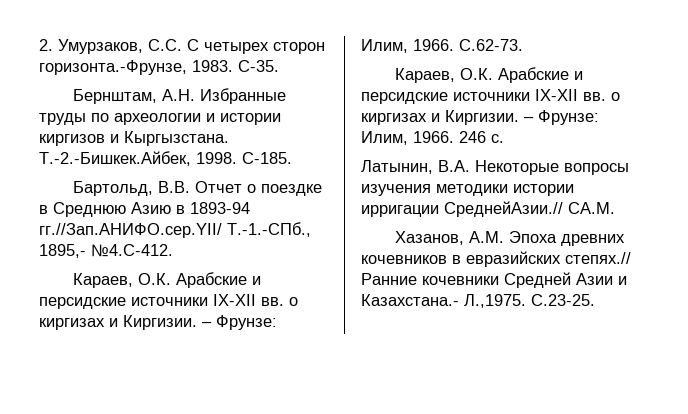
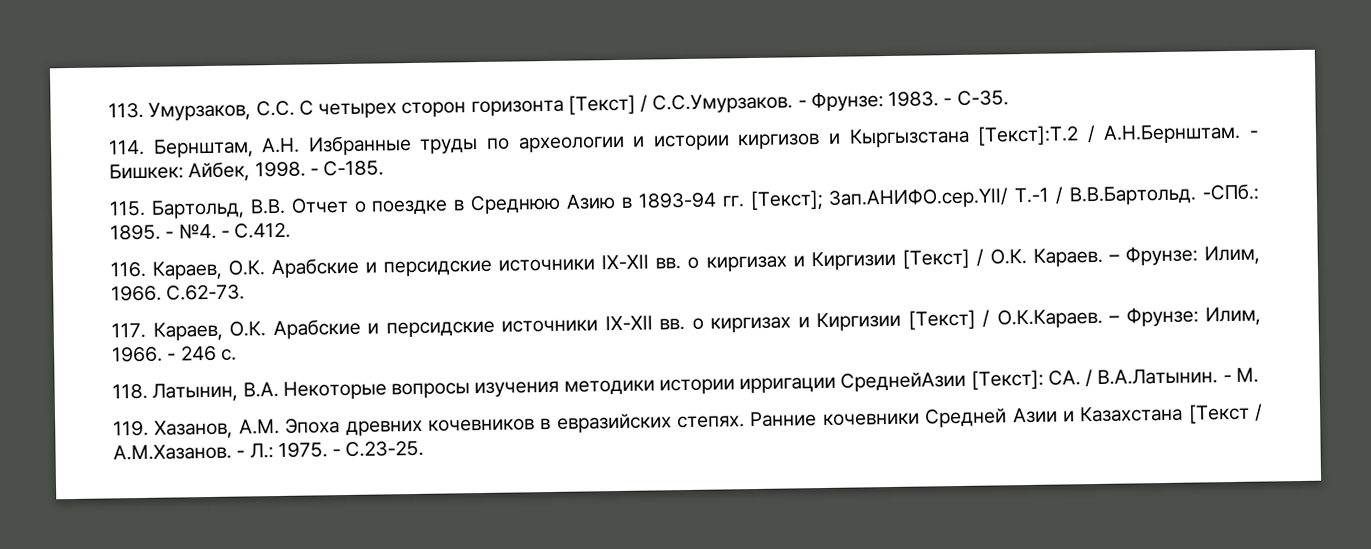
[39,39,53,51] 2. -> [108,102,144,119] 113.
[39,60,233,75] горизонта.-Фрунзе, 1983. -> [470,91,953,117] горизонта [Текст] / С.С.Умурзаков. - Фрунзе: 1983. -
(279, 66) none -> [108,139,145,156] 114.
[124,131,229,146] [39,151,237,166] Кыргызстана. Т.-2.-Бишкек.Айбек, 1998. -> [848,123,1260,148] [109,161,319,182] Кыргызстана [Текст]:Т.2 / А.Н.Бернштам. - Бишкек: Айбек, 1998. -
(292, 158) none -> [109,200,146,217] 115.
[39,222,311,238] [39,244,173,258] гг.//Зап.АНИФО.сер.YII/ Т.-1.-СПб., 1895,- №4.С-412. // -> [721,183,1259,211] [110,222,292,241] [110,261,146,278] гг. [Текст]; Зап.АНИФО.сер.YII/ Т.-1 / В.В.Бартольд. -СПб.: 1895. - №4. - С.412. // 116.
[123,315,197,330] Киргизии. -> [810,247,1103,271] Киргизии [Текст] / О.К. Караев.
(523, 45) none -> [111,322,146,339] 117.
[445,110,599,125] [361,131,454,145] Киргизии. – Фрунзе: Илим, 1966. -> [816,306,1261,332] [112,346,177,363] Киргизии [Текст] / О.К.Караев. – Фрунзе: Илим, 1966. -
(504, 138) none -> [112,383,148,400] 118.
[444,201,615,217] СреднейАзии.// СА.М. // -> [840,367,1259,392] [113,420,149,437] СреднейАзии [Текст]: СА. / В.А.Латынин. - М. // 119.
[565,252,631,264] степях.// -> [677,415,745,429] степях.
[361,294,526,308] Казахстана.- Л.,1975. -> [1079,403,1263,424] [113,442,342,461] Казахстана [Текст / А.М.Хазанов. - Л.: 1975. -

